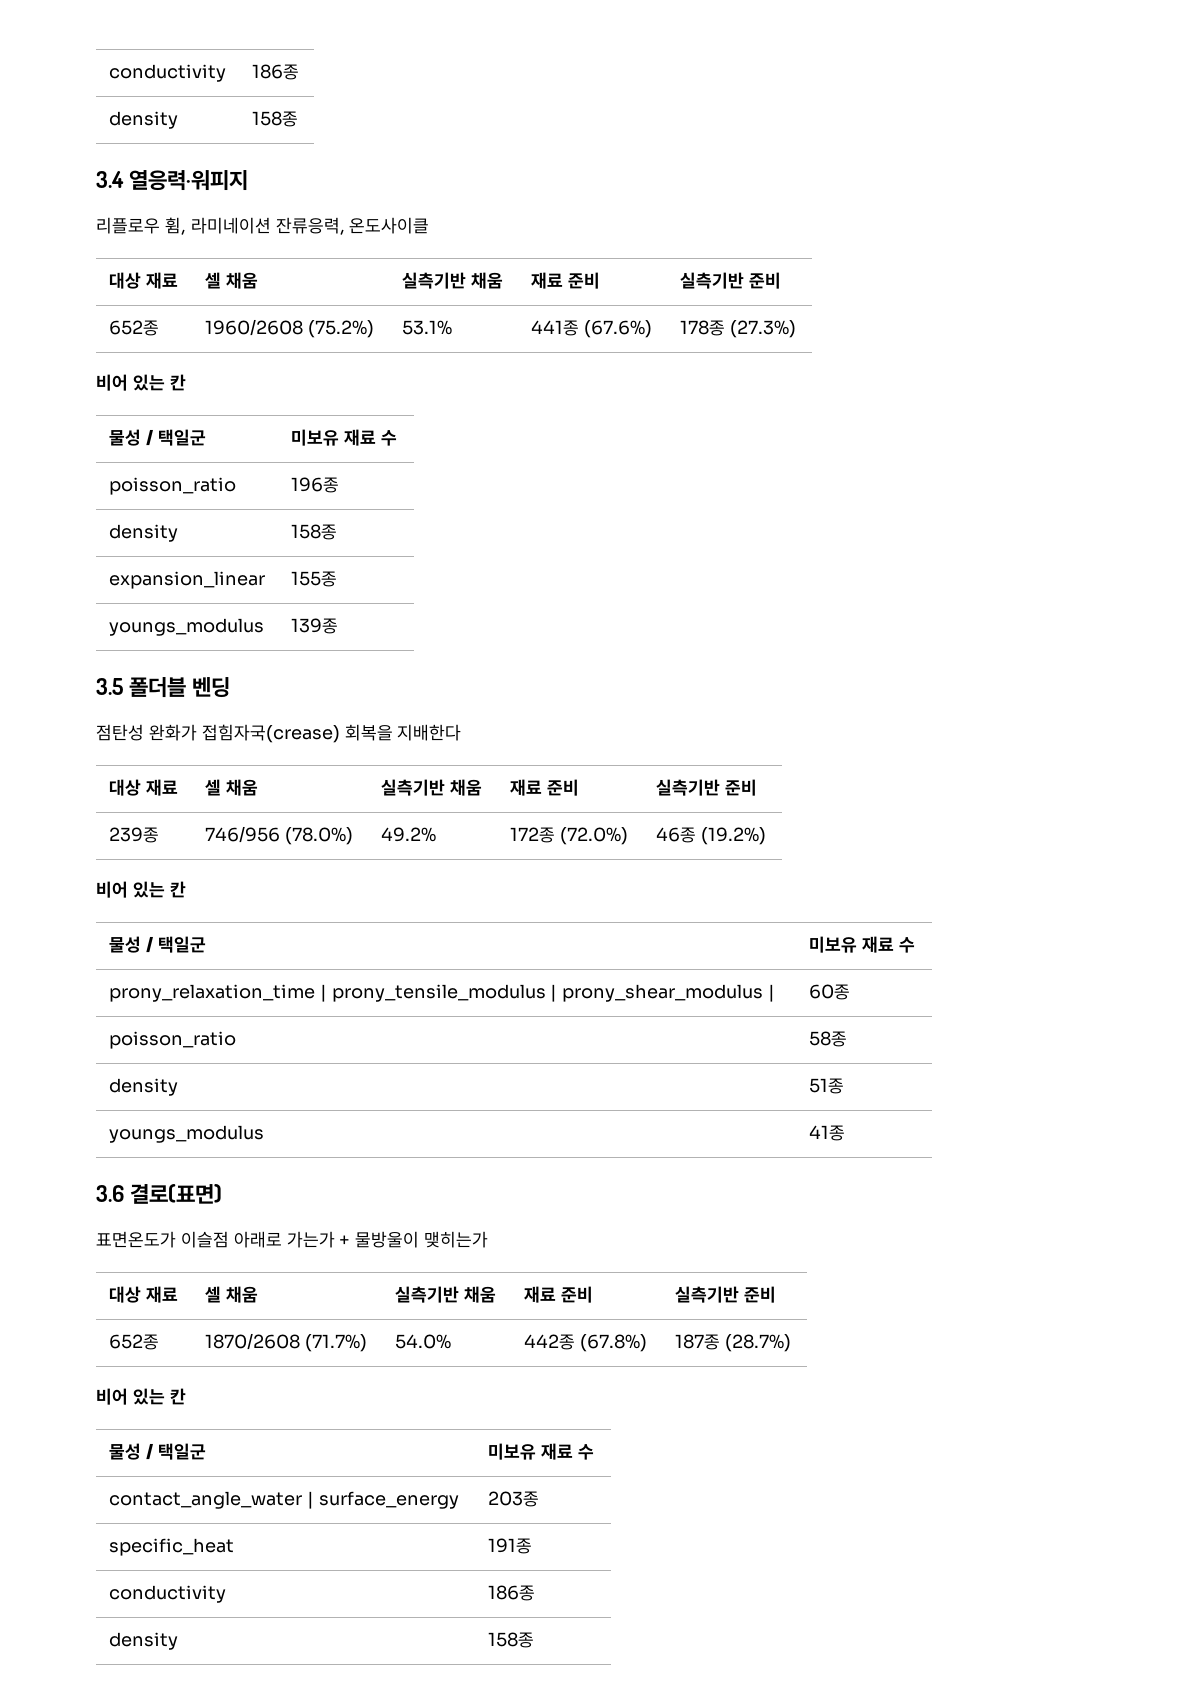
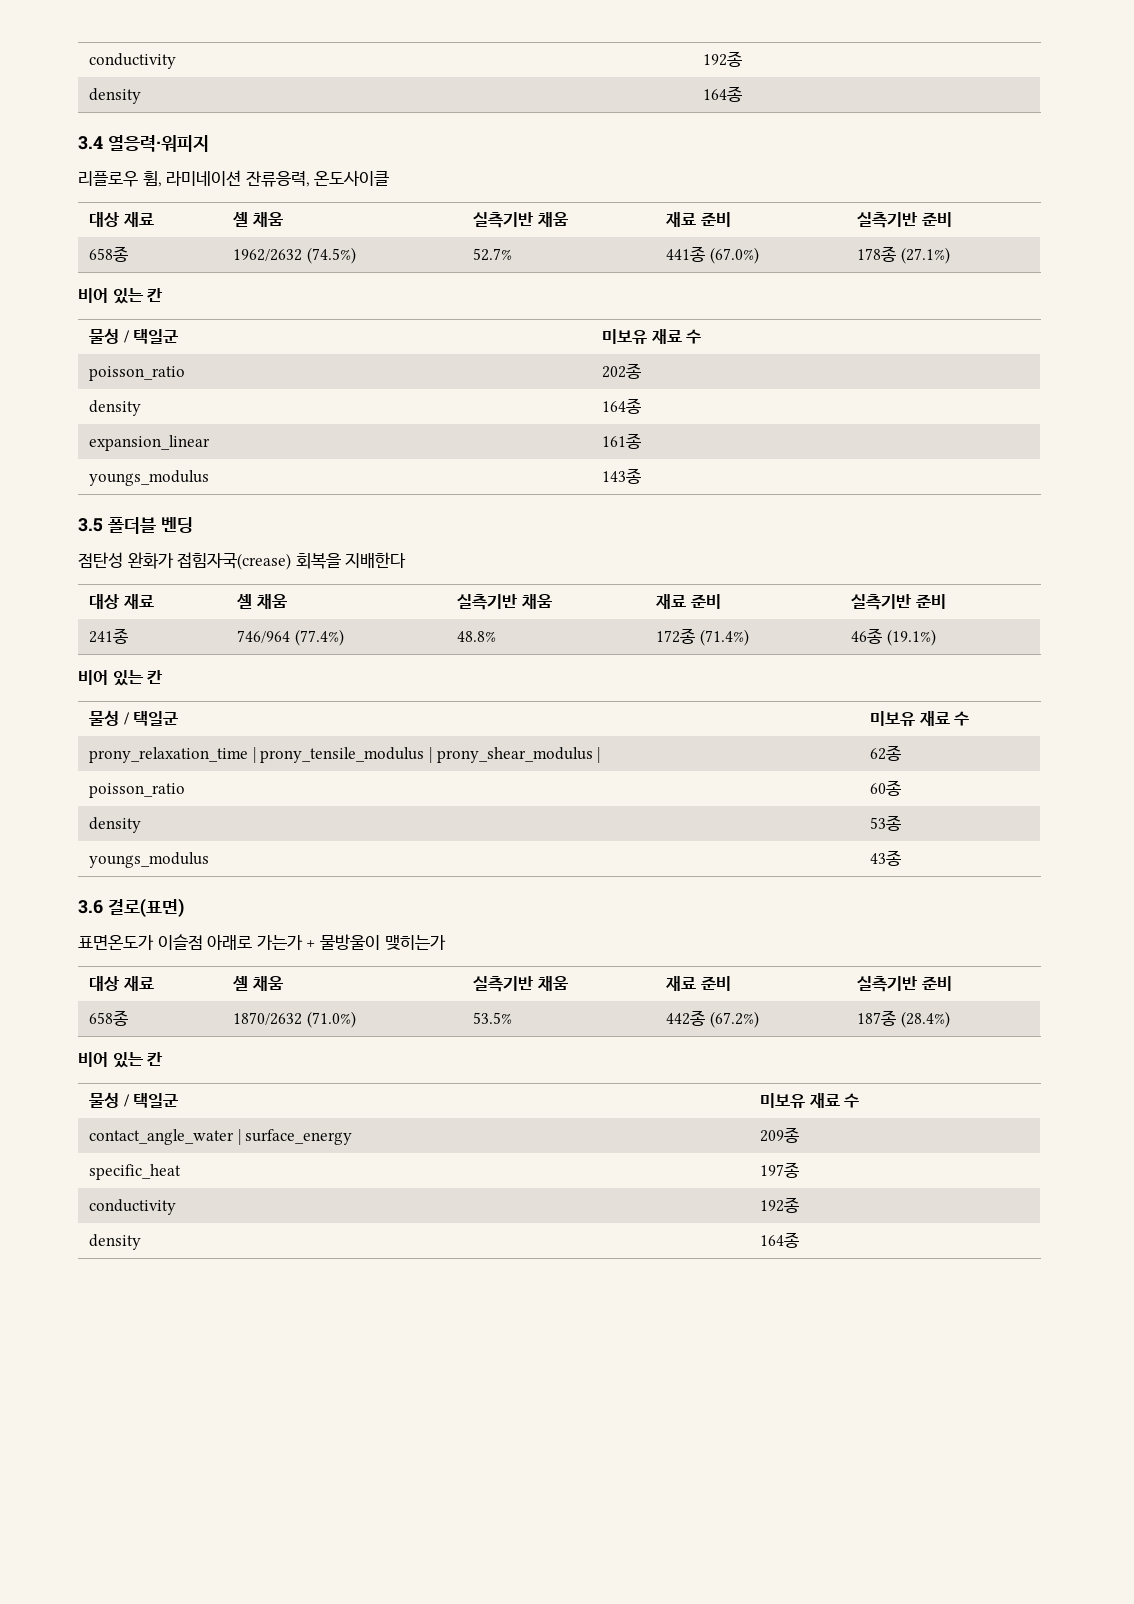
[108,64,226,82] [251,64,299,80] [108,111,178,129] [251,111,298,127] conductivity | 186종 // density | 158종 -> [89,53,177,69] [703,51,743,67] [89,88,142,104] [703,86,743,102] conductivity | 192종 // density | 164종
[108,320,159,336] [204,319,374,338] [401,320,452,335] 652종 | 1960/2608 (75.2%) | 53.1% -> [89,246,129,262] [233,247,356,264] [473,248,513,261] 658종 | 1962/2632 (74.5%) | 52.7%
[583,320,652,338] (67.6%) -> [709,247,759,264] (67.0%)
[729,320,796,338] (27.3%) -> [900,247,950,264] (27.1%)
[290,477,339,493] [108,524,178,542] [290,524,337,540] 196종 // density | 158종 -> [602,363,642,379] [89,400,142,416] [602,398,642,414] 202종 // density | 164종
[290,571,337,587] [108,618,264,636] [290,618,338,634] 155종 // youngs_modulus | 139종 -> [602,433,642,449] [89,470,210,486] [602,468,642,484] 161종 // youngs_modulus | 143종
[108,827,159,843] [204,826,353,845] [380,827,436,842] 239종 | 746/956 (78.0%) | 49.2% -> [89,628,129,644] [237,629,344,646] [457,631,497,642] 241종 | 746/964 (77.4%) | 48.8%
[559,827,628,845] (72.0%) -> [699,629,749,646] (71.4%)
[700,827,766,845] (19.2%) -> [886,629,936,646] (19.1%)
[808,984,850,1000] [108,1031,236,1049] [808,1031,847,1047] [108,1078,178,1096] [808,1078,844,1094] [108,1125,264,1143] [808,1125,845,1141] 60종 // poisson_ratio | 58종 // density | 51종 // youngs_modulus | 41종 -> [870,745,902,761] [89,783,186,798] [870,780,902,796] [89,817,142,833] [870,815,902,831] [89,852,210,868] [870,850,902,866] 62종 // poisson_ratio | 60종 // density | 53종 // youngs_modulus | 43종
[108,1334,159,1350] [204,1333,367,1352] [394,1334,451,1349] 652종 | 1870/2608 (71.7%) | 54.0% -> [89,1010,129,1026] [233,1011,356,1028] [473,1012,513,1024] 658종 | 1870/2632 (71.0%) | 53.5%
[579,1334,647,1352] (67.8%) -> [709,1011,759,1028] (67.2%)
[724,1334,791,1352] (28.7%) -> [900,1011,950,1028] (28.4%)
[487,1491,539,1507] 203종 -> [760,1127,800,1143] 209종
[487,1538,532,1554] [108,1585,226,1603] [487,1585,535,1601] [108,1632,178,1650] [487,1632,534,1648] 191종 // conductivity | 186종 // density | 158종 -> [760,1162,800,1178] [89,1199,177,1215] [760,1197,800,1213] [89,1234,142,1250] [760,1232,800,1248] 197종 // conductivity | 192종 // density | 164종

